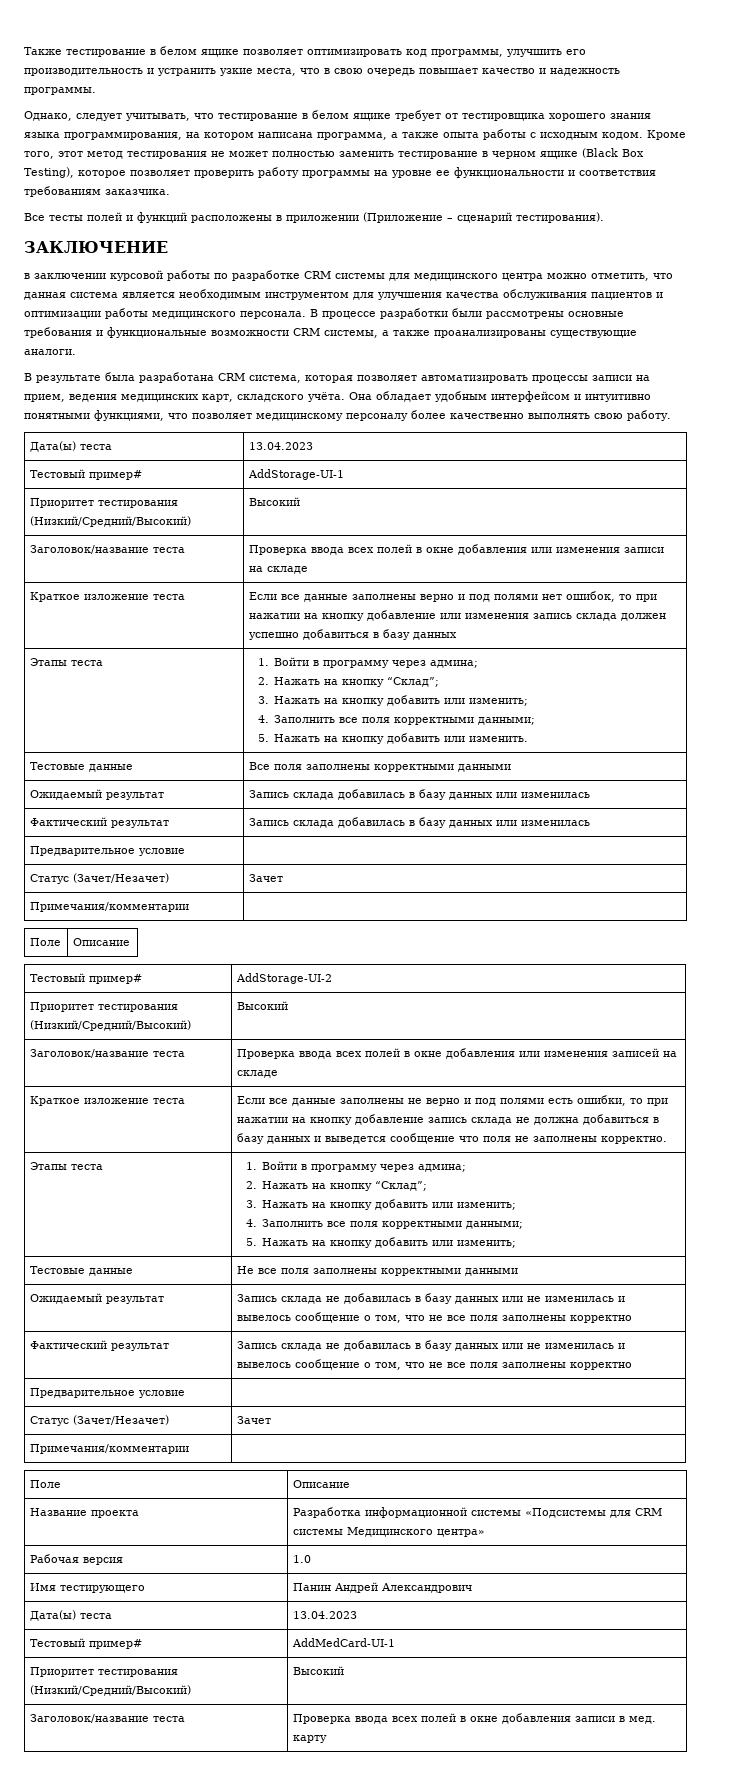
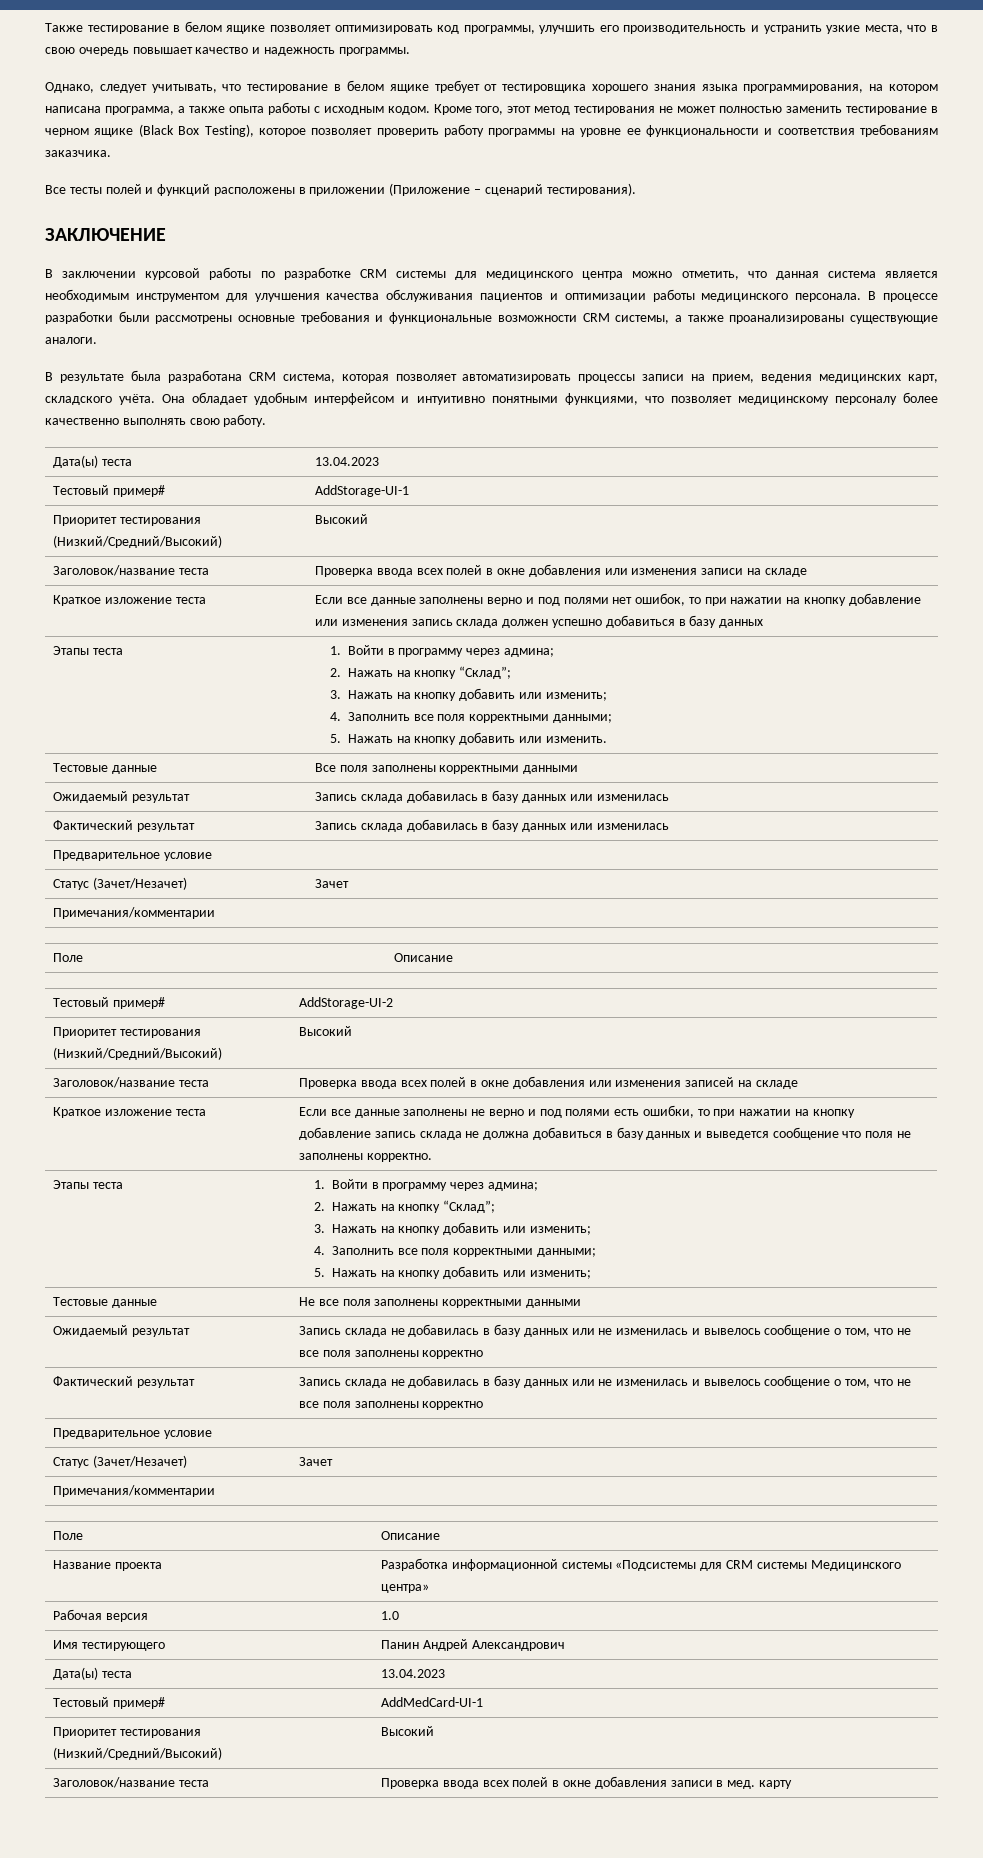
[24,273,30,279] в -> [45,269,53,278] В

